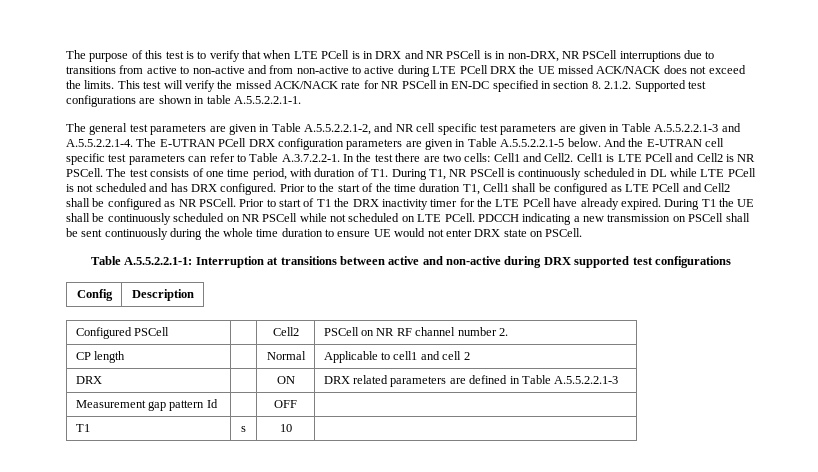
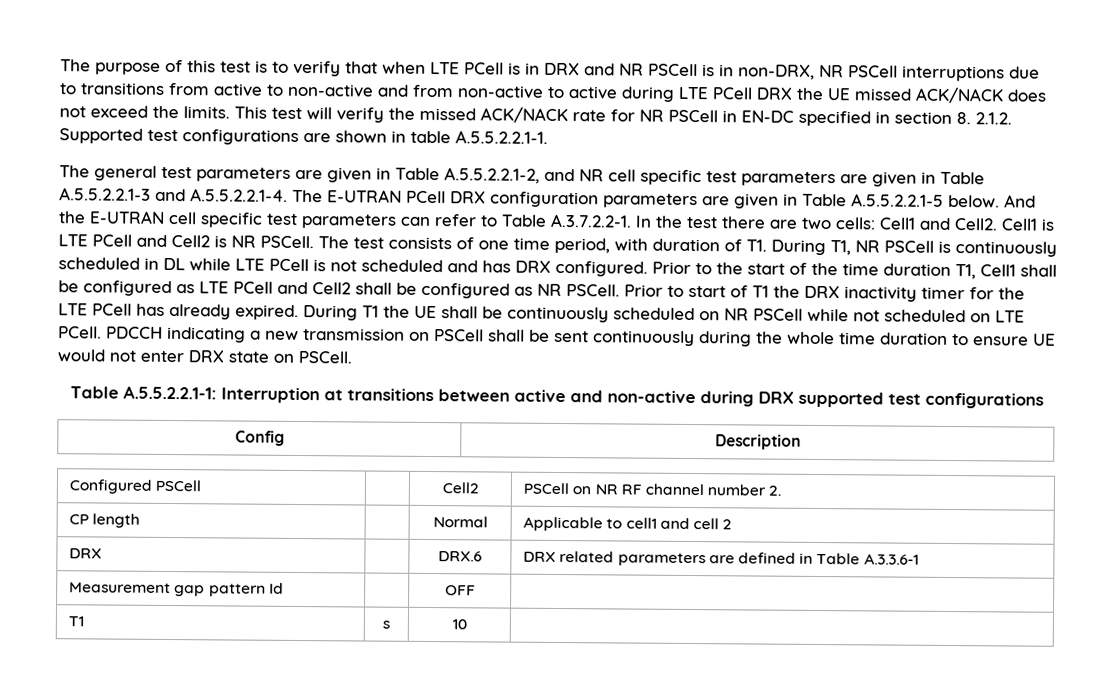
[553,198,578,207] have -> [136,303,165,316] has
[276,376,295,384] ON -> [438,551,482,562] DRX.6
[554,376,619,384] A.5.5.2.2.1-3 -> [863,553,919,565] A.3.3.6-1

